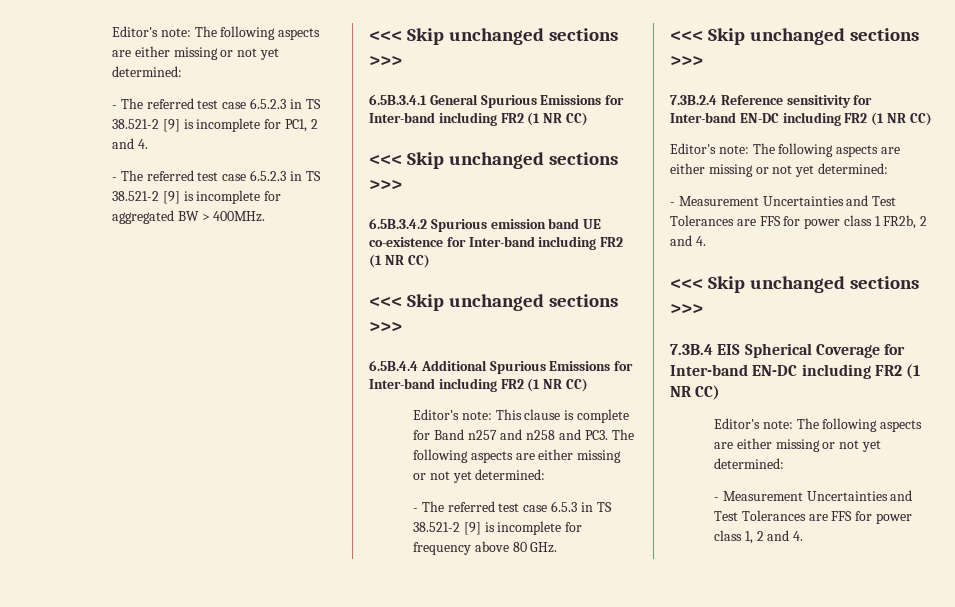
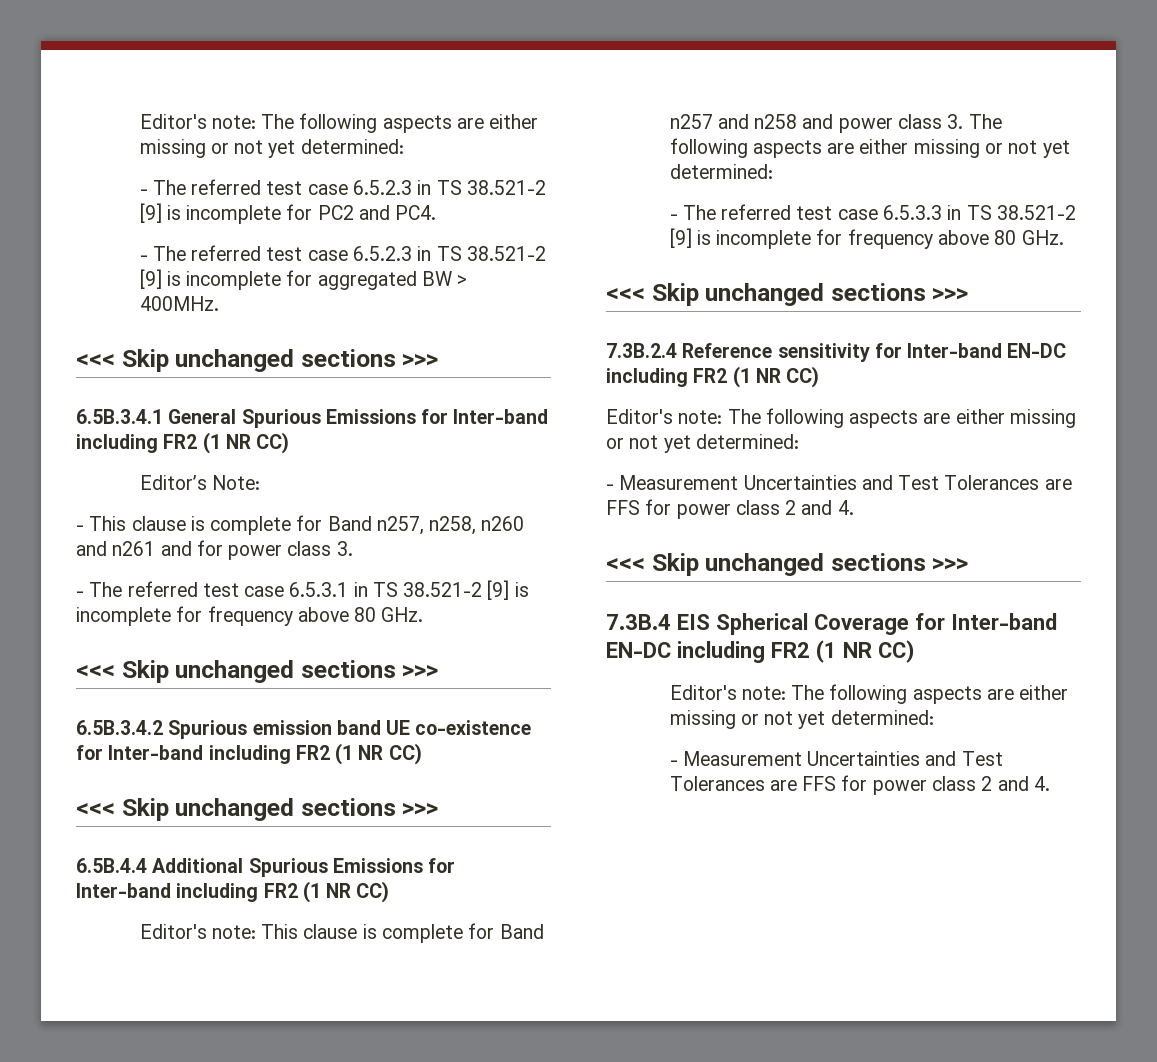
[284,119,318,132] [112,138,148,149] PC1, 2 and 4. -> [317,205,437,220] PC2 and PC4.
(588, 119) none -> [139,475,260,490] [76,515,525,535] [76,540,353,560] [76,580,529,600] [76,606,424,626] // Editor’s Note: // - This clause is complete for Band n257, n258, n260 and n261 and for power class 3. // - The referred test case 6.5.3.1 in TS 38.521-2 [9] is incomplete for frequency above 80 GHz.
[584,430,608,440] PC3. -> [838,114,964,133] power class 3.
[550,501,577,512] 6.5.3 -> [883,205,943,220] 6.5.3.3
[874,215,917,229] 1 FR2b, -> (780, 507) none
[744,531,753,544] 1, -> (977, 783) none

